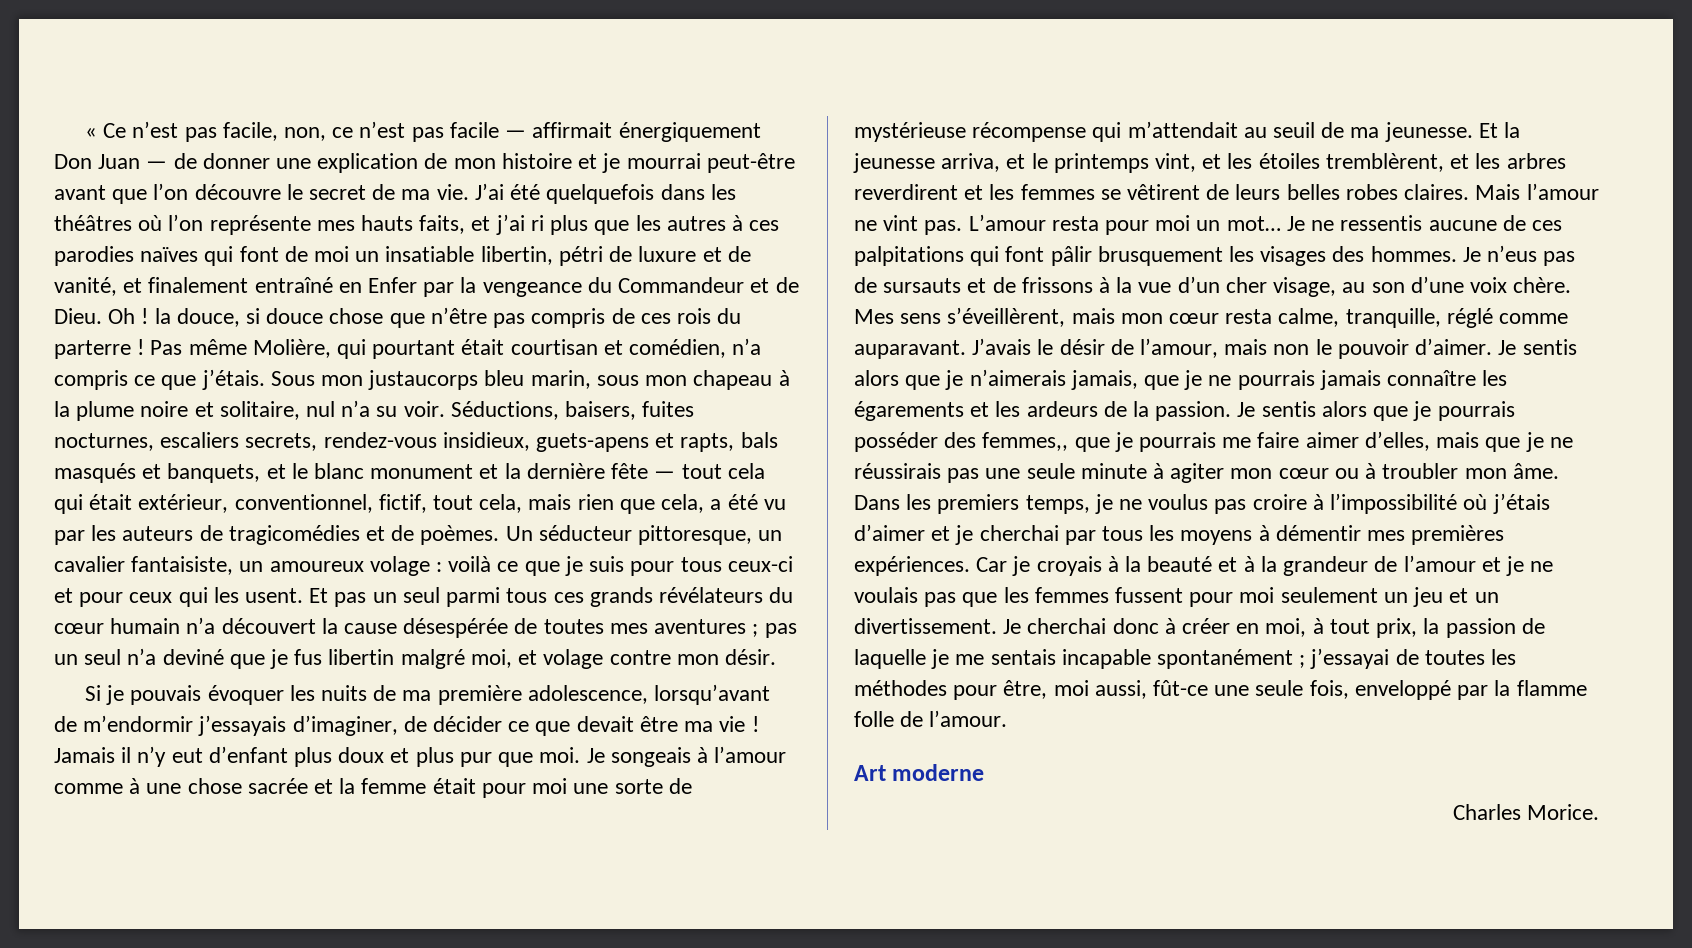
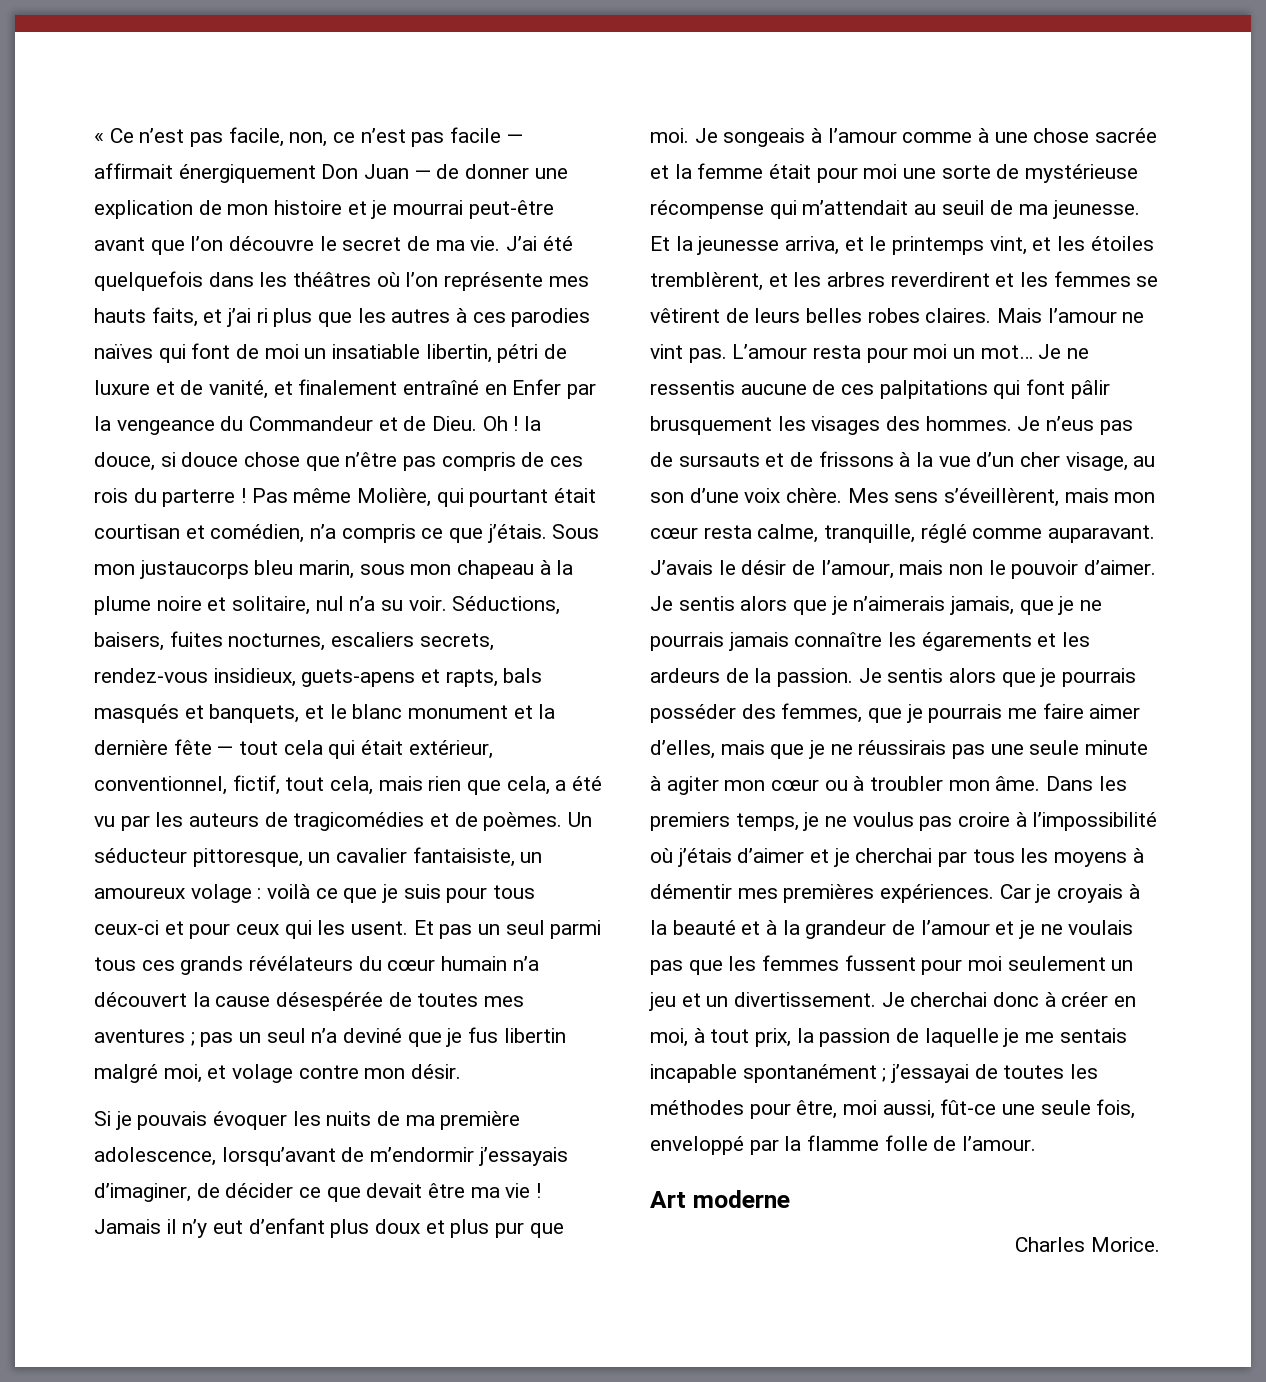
[982,432,1069,451] femmes,, -> [781,703,863,723] femmes,

